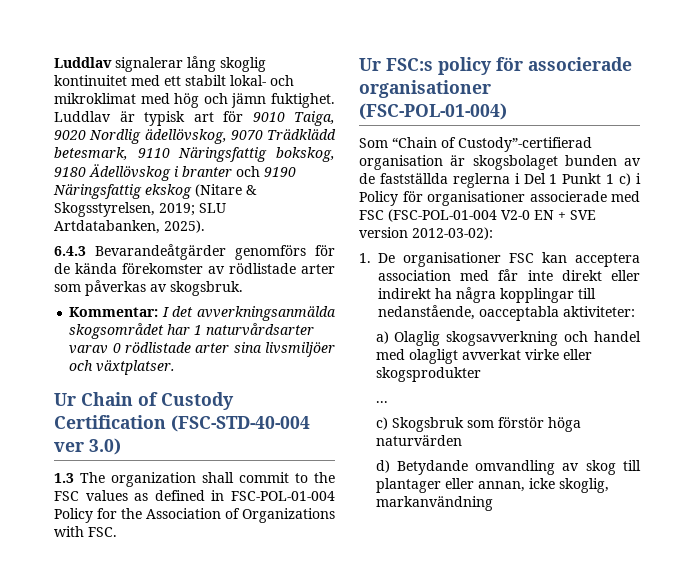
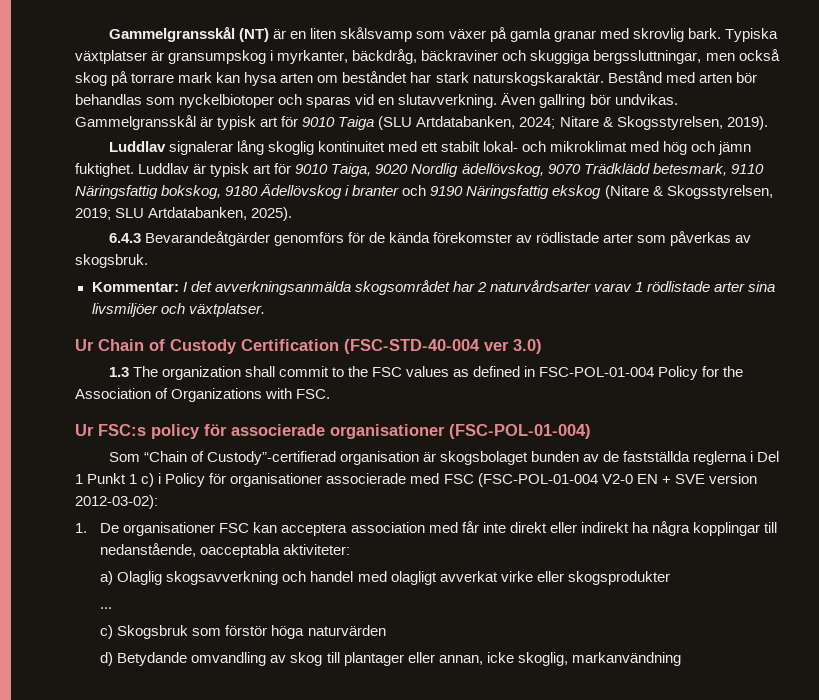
(54, 62) none -> [108,26,779,42] [75,49,780,64] [75,71,757,86] [75,93,678,108] [75,115,768,130] Gammelgransskål (NT) är en liten skålsvamp som växer på gamla granar med skrovlig bark. Typiska växtplatser är gransumpskog i myrkanter, bäckdråg, bäckraviner och skuggiga bergssluttningar, men också skog på torrare mark kan hysa arten om beståndet har stark naturskogskaraktär. Bestånd med arten bör behandlas som nyckelbiotoper och sparas vid en slutavverkning. Även gallring bör undvikas. Gammelgransskål är typisk art för 9010 Taiga (SLU Artdatabanken, 2024; Nitare & Skogsstyrelsen, 2019). //
[194,325,203,335] 1 -> [476,282,487,292] 2
[112,343,121,353] 0 -> [634,282,643,292] 1

